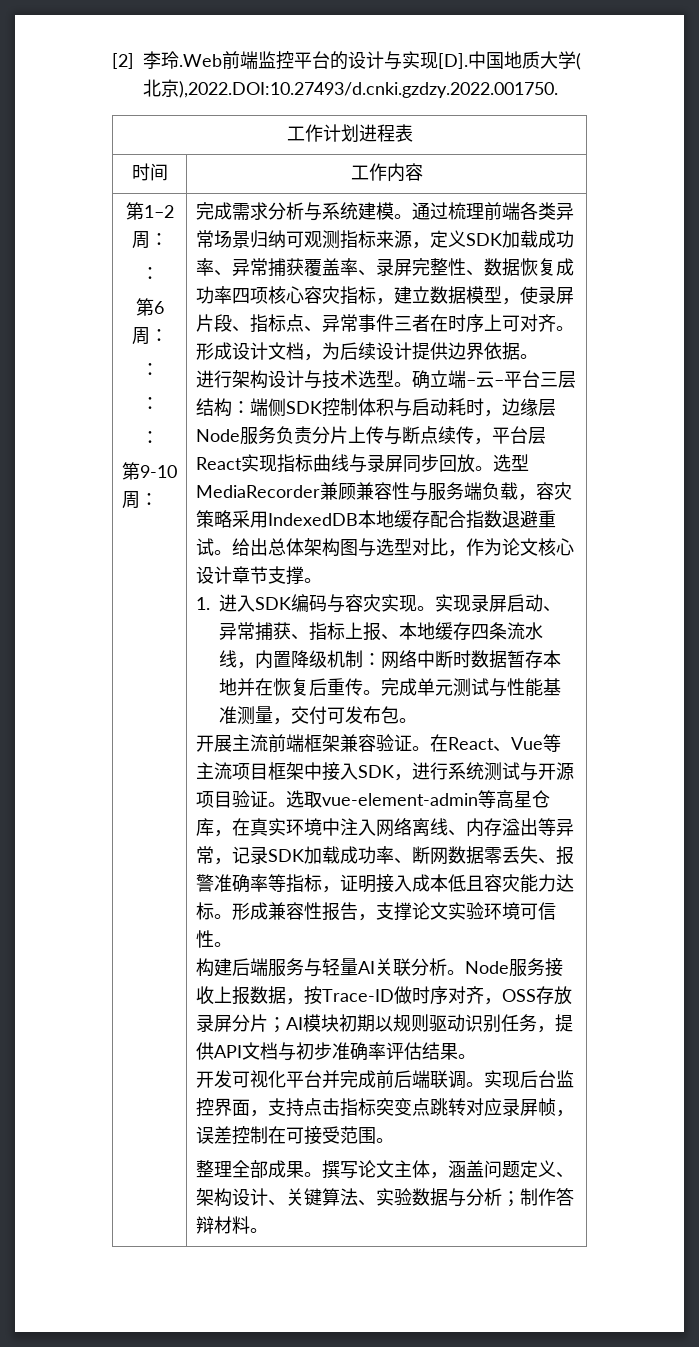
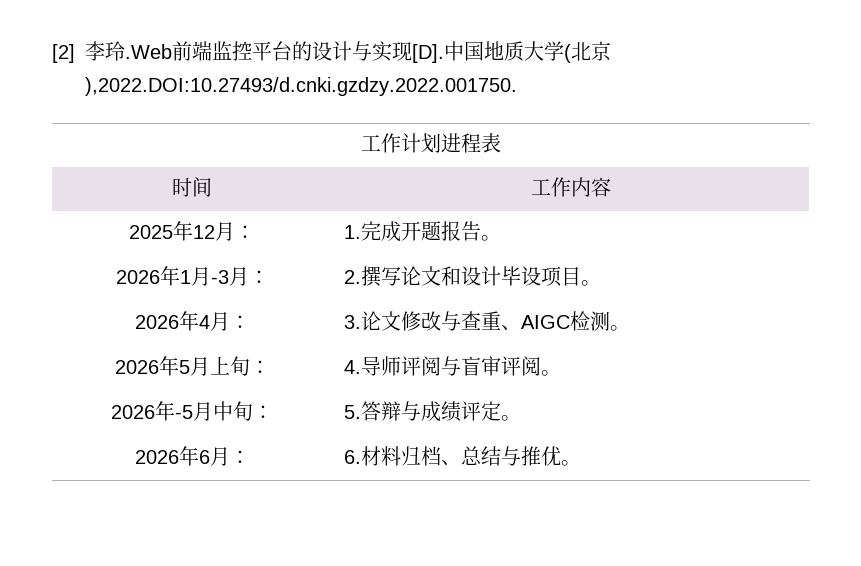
[125,202,174,220] [131,231,168,249] [140,267,159,280] [135,298,164,316] [131,327,168,345] [140,363,159,376] [140,397,159,410] [140,431,159,444] [121,462,177,480] [121,491,158,509] [195,202,574,221] [195,230,574,249] [195,258,574,277] [195,286,574,305] [195,314,574,333] [195,342,538,361] [195,370,576,389] [195,398,556,417] [195,426,546,445] [195,454,529,473] [195,482,572,501] [195,510,556,529] [195,538,574,557] [195,566,322,584] [195,594,561,613] [218,622,543,641] [218,650,561,669] [218,678,561,697] [218,706,417,725] [195,734,561,752] [195,762,574,781] [195,790,550,809] [195,818,574,837] [195,846,574,865] [195,874,574,893] [195,902,556,921] [195,930,232,948] [195,958,563,977] [195,986,572,1005] [195,1014,573,1033] [195,1042,476,1061] [195,1070,574,1089] [195,1098,574,1117] [195,1126,394,1145] [195,1160,574,1179] [195,1188,574,1207] [195,1216,250,1234] 第1–2周： // ： // 第6周： // ： // ： // ： // 第9-10周： | 完成需求分析与系统建模。通过梳理前端各类异常场景归纳可观测指标来源，定义SDK加载成功率、异常捕获覆盖率、录屏完整性、数据恢复成功率四项核心容灾指标，建立数据模型，使录屏片段、指标点、异常事件三者在时序上可对齐。形成设计文档，为后续设计提供边界依据。 // 进行架构设计与技术选型。确立端–云–平台三层结构：端侧SDK控制体积与启动耗时，边缘层Node服务负责分片上传与断点续传，平台层React实现指标曲线与录屏同步回放。选型MediaRecorder兼顾兼容性与服务端负载，容灾策略采用IndexedDB本地缓存配合指数退避重试。给出总体架构图与选型对比，作为论文核心设计章节支撑。 // 1.进入SDK编码与容灾实现。实现录屏启动、异常捕获、指标上报、本地缓存四条流水线，内置降级机制：网络中断时数据暂存本地并在恢复后重传。完成单元测试与性能基准测量，交付可发布包。 // 开展主流前端框架兼容验证。在React、Vue等主流项目框架中接入SDK，进行系统测试与开源项目验证。选取vue-element-admin等高星仓库，在真实环境中注入网络离线、内存溢出等异常，记录SDK加载成功率、断网数据零丢失、报警准确率等指标，证明接入成本低且容灾能力达标。形成兼容性报告，支撑论文实验环境可信性。 // 构建后端服务与轻量AI关联分析。Node服务接收上报数据，按Trace-ID做时序对齐，OSS存放录屏分片；AI模块初期以规则驱动识别任务，提供API文档与初步准确率评估结果。 // 开发可视化平台并完成前后端联调。实现后台监控界面，支持点击指标突变点跳转对应录屏帧，误差控制在可接受范围。 // 整理全部成果。撰写论文主体，涵盖问题定义、架构设计、关键算法、实验数据与分析；制作答辩材料 -> [129,221,255,241] [115,266,269,286] [134,311,250,331] [114,356,270,376] [111,401,273,421] [134,446,250,466] [344,221,502,242] [344,266,602,287] [344,311,631,331] [344,356,562,376] [344,401,522,422] [344,446,562,466] 2025年12月： // 2026年1月-3月： // 2026年4月： // 2026年5月上旬： // 2026年-5月中旬： // 2026年6月： | 1.完成开题报告。 // 2.撰写论文和设计毕设项目。 // 3.论文修改与查重、AIGC检测。 // 4.导师评阅与盲审评阅。 // 5.答辩与成绩评定。 // 6.材料归档、总结与推优

